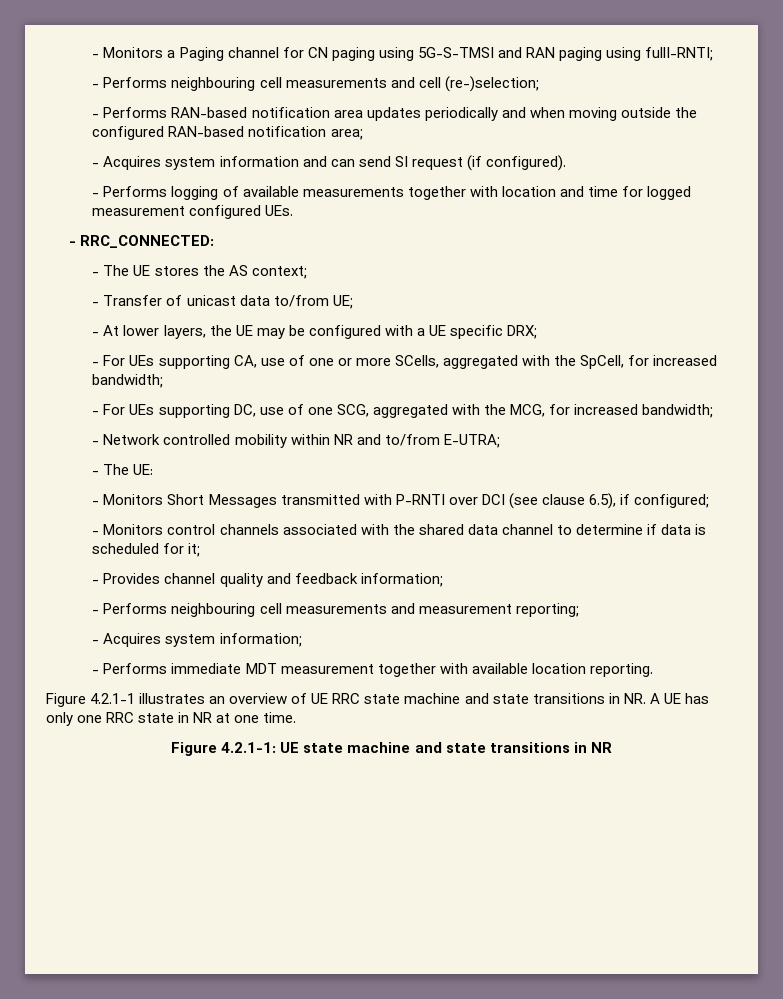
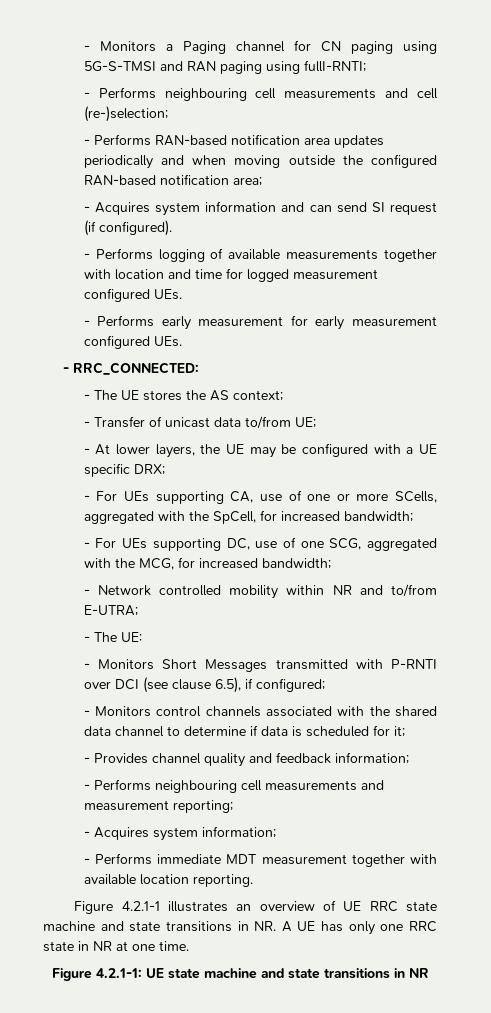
(294, 210) none -> [83,315,437,330] [83,335,182,349] // - Performs early measurement for early measurement configured UEs.

